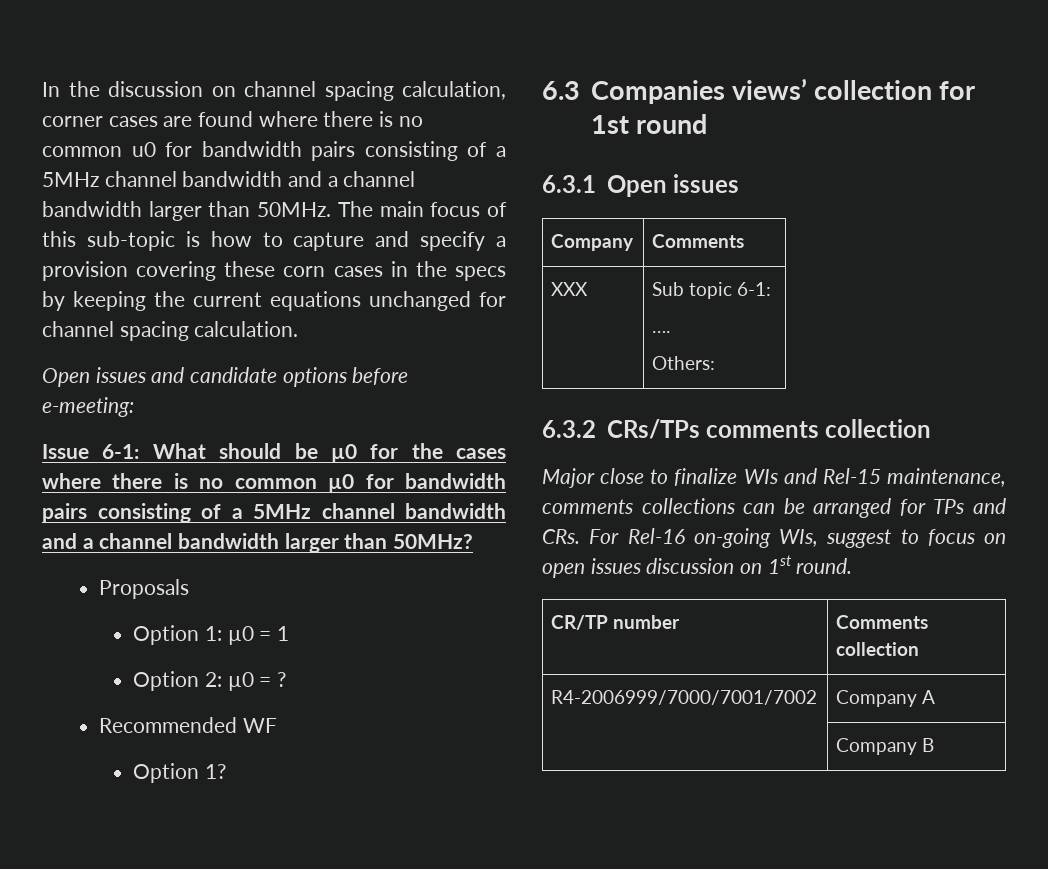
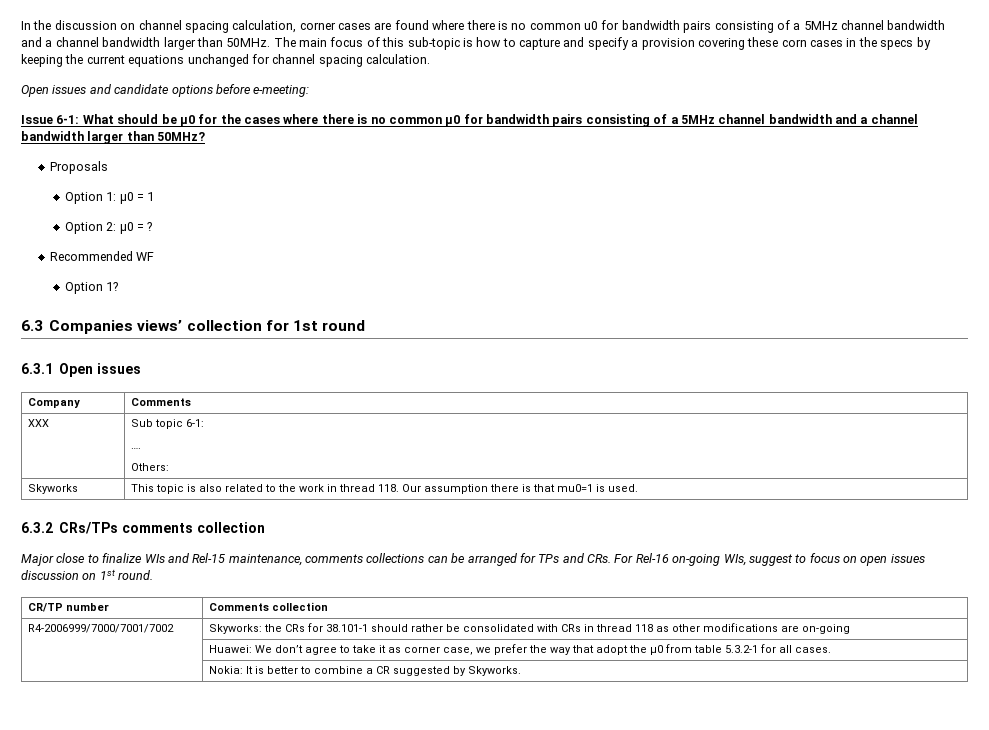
(716, 363) none -> [27,484,78,494] [130,484,638,494] // Skyworks | This topic is also related to the work in thread 118. Our assumption there is that mu0=1 is used.
[836,690,936,707] [836,738,935,755] Company A // | Company B -> [208,623,850,634] [208,644,831,655] [208,666,521,676] Skyworks: the CRs for 38.101-1 should rather be consolidated with CRs in thread 118 as other modifications are on-going // | Huawei: We don’t agree to take it as corner case, we prefer the way that adopt the µ0 from table 5.3.2-1 for all cases. // | Nokia: It is better to combine a CR suggested by Skyworks.

